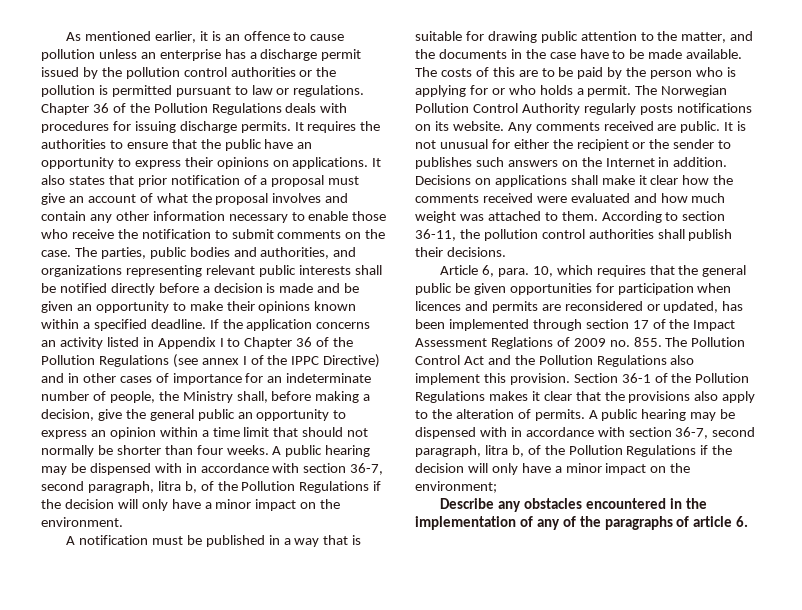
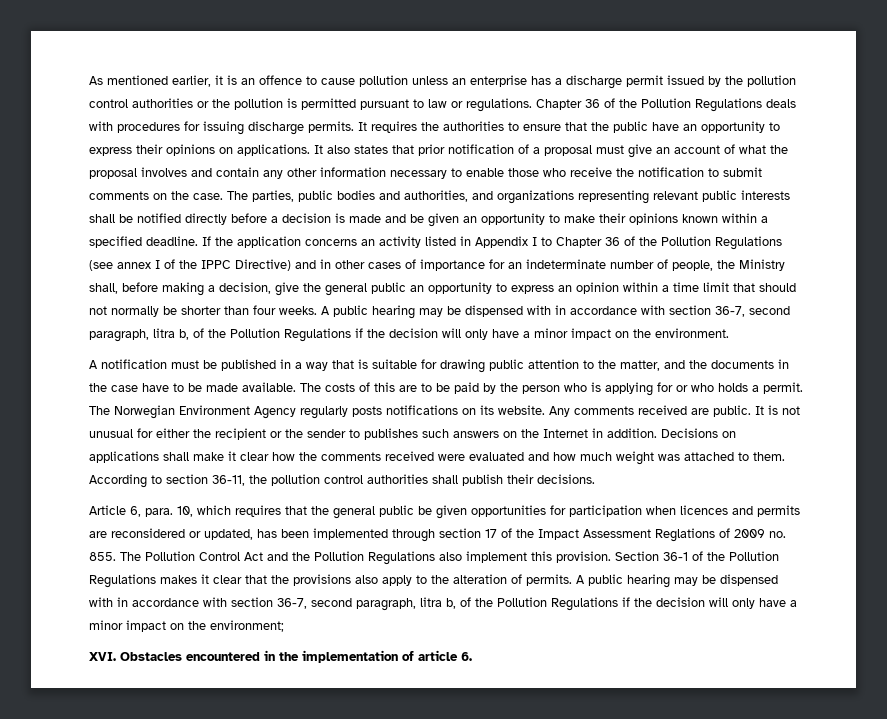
[415,103,580,115] Pollution Control Authority -> [179,405,296,419] Environment Agency
[440,498,582,512] Describe any obstacles -> [89,652,182,661] XVI. Obstacles
[536,516,690,530] any of the paragraphs of -> (414, 656) none

